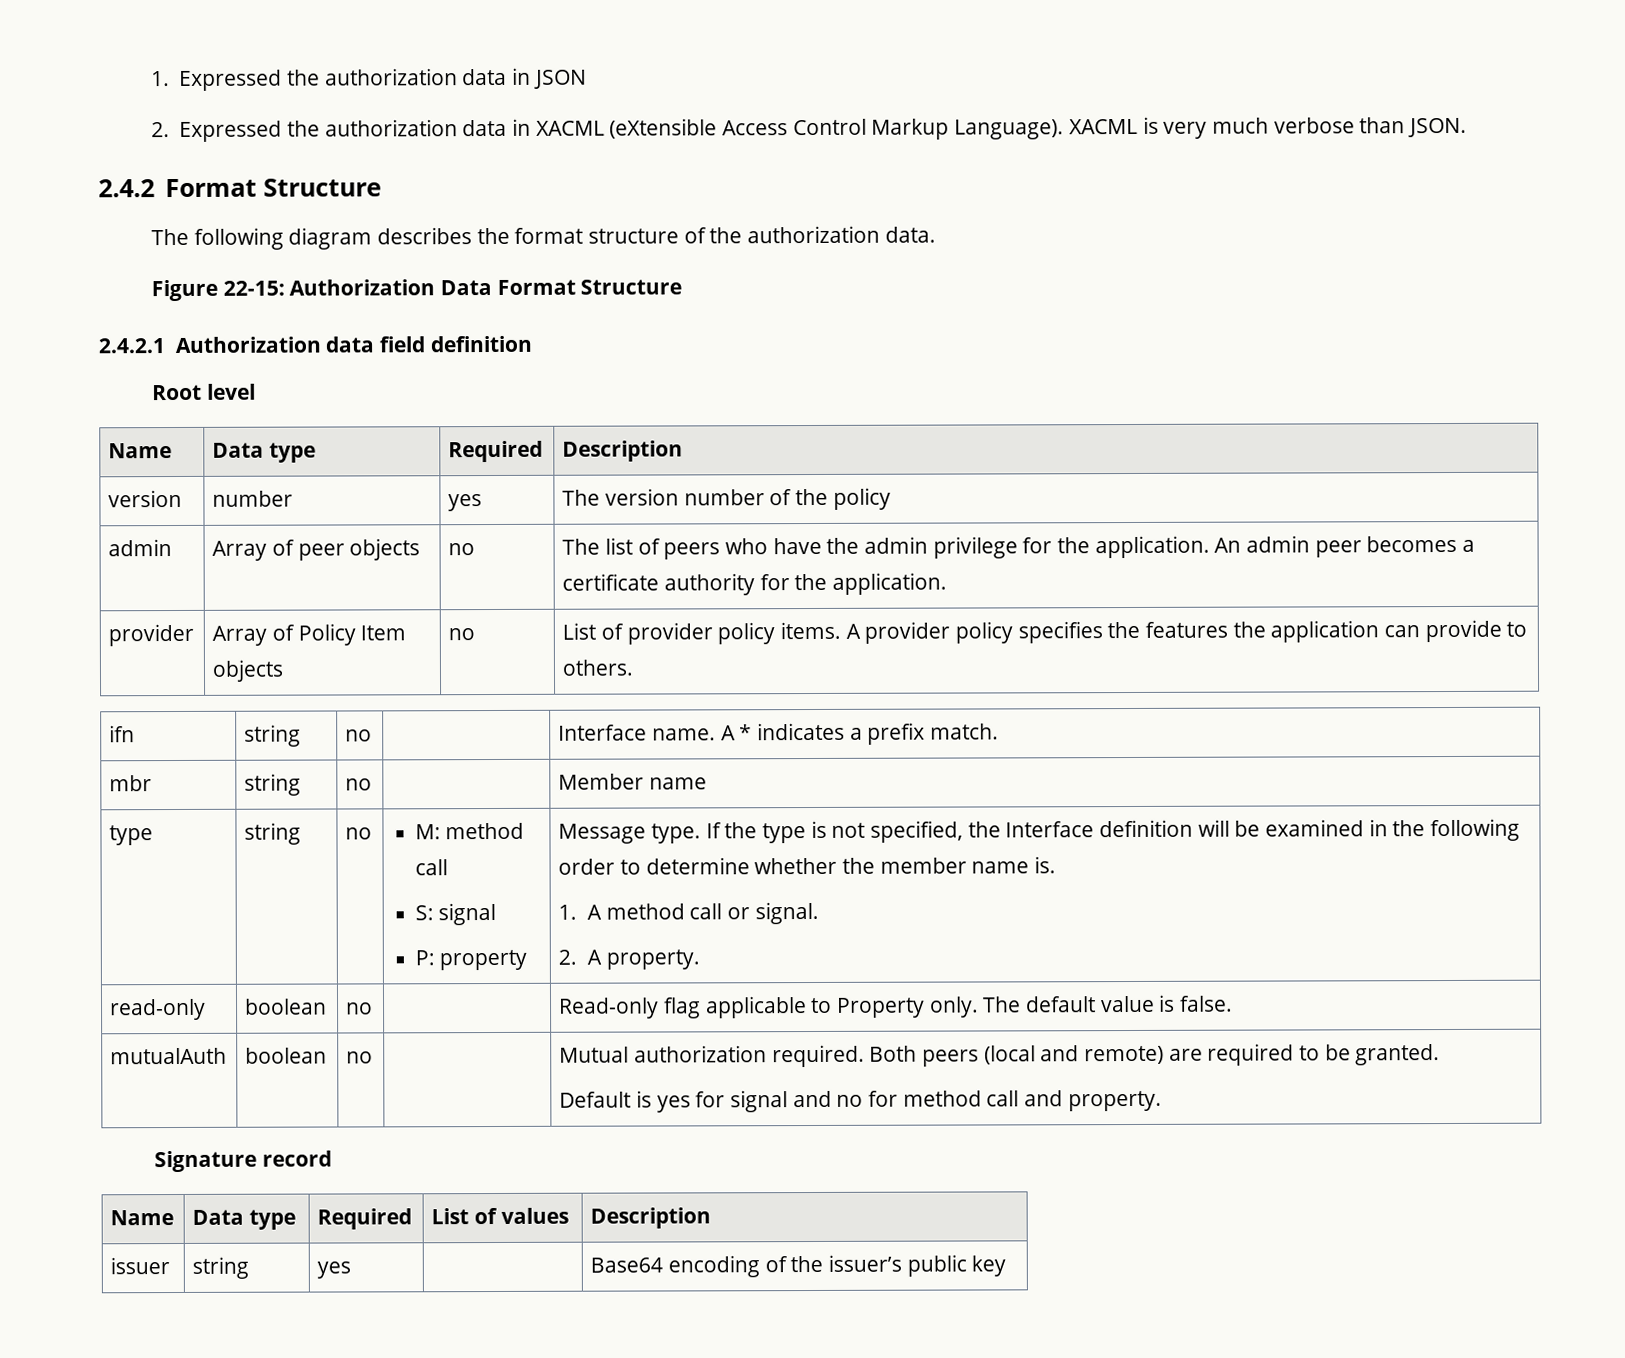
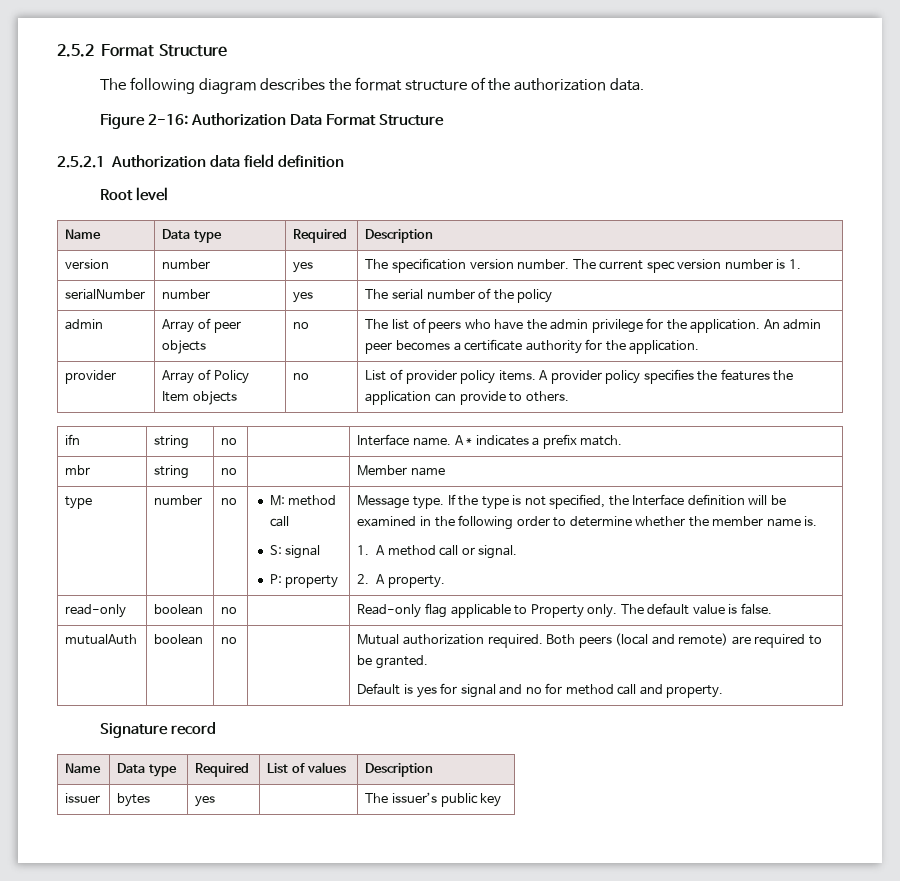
[150,67,587,91] [150,116,1467,142] [98,179,155,198] 1. Expressed the authorization data in JSON // 2. Expressed the authorization data in XACML (eXtensible Access Control Markup Language). XACML is very much verbose than JSON. // 2.4.2 -> [57,44,94,57] 2.5.2
[222,280,285,296] 22-15: -> [148,114,189,125] 2-16:
[98,338,165,354] 2.4.2.1 -> [57,156,105,168] 2.5.2.1
[605,488,680,506] version -> [391,258,801,273] [65,289,146,300] [162,289,211,299] [293,292,314,303] [365,289,423,300] specification version number. The current spec version number is 1. // serialNumber | number | yes | The serial
[244,822,302,845] string -> [154,495,203,505] number
[192,1256,250,1279] string -> [117,793,151,807] bytes
[590,1255,824,1278] Base64 encoding of the -> [365,793,389,803] The

